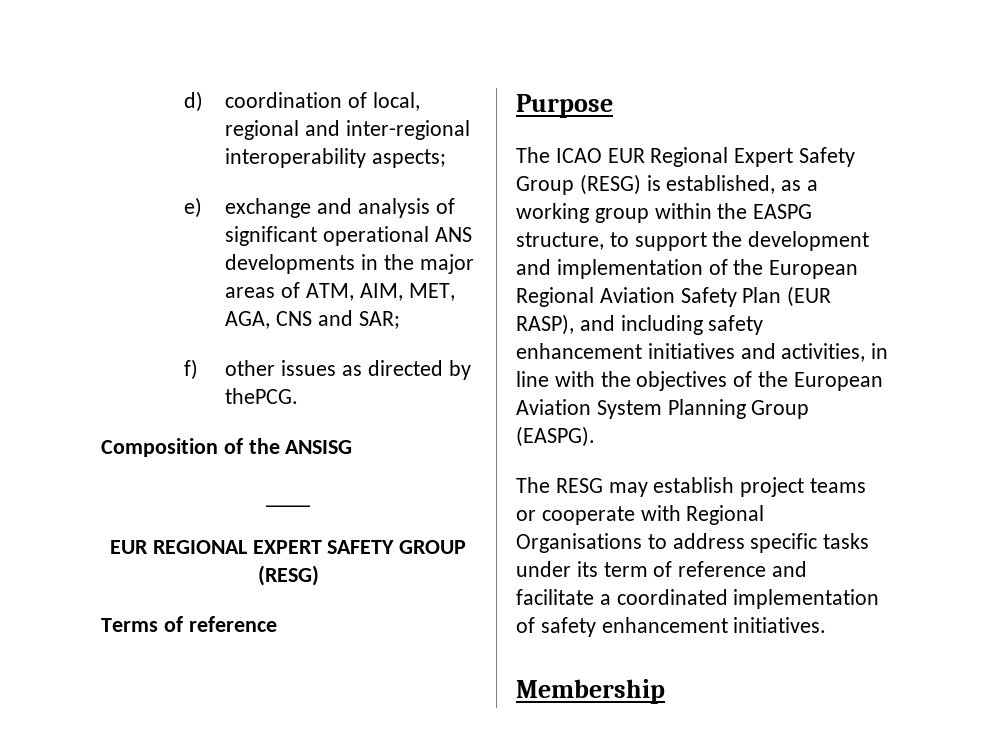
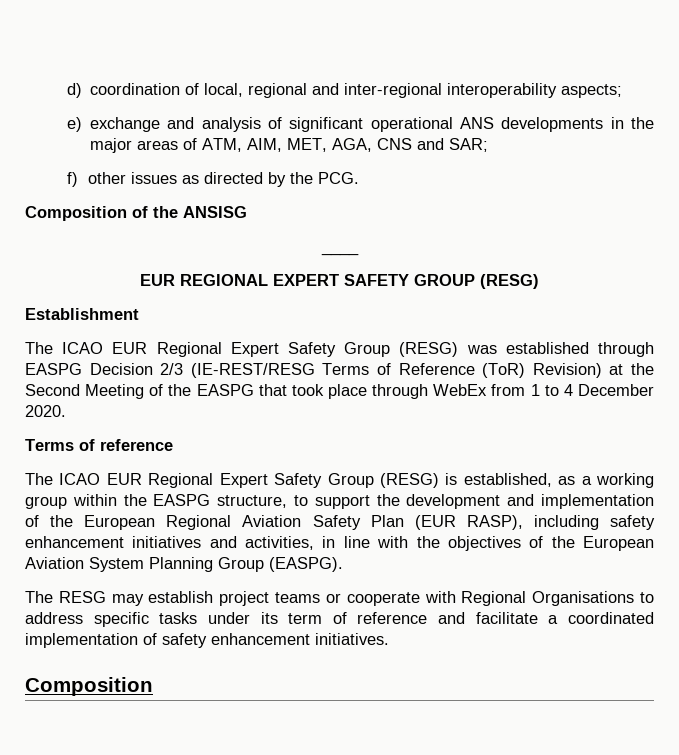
[225,388,299,404] thePCG. -> [289,172,359,184] the PCG.
(319, 575) none -> [25,308,139,320] [25,342,654,357] [25,363,655,378] [25,384,654,399] [25,405,66,417] // Establishment // The ICAO EUR Regional Expert Safety Group (RESG) was established through EASPG Decision 2/3 (IE-REST/RESG Terms of Reference (ToR) Revision) at the Second Meeting of the EASPG that took place through WebEx from 1 to 4 December 2020.
[516,94,613,118] // Purpose -> (173, 445) none
[579,315,615,331] and -> (523, 522) none
[516,679,665,704] Membership -> [25,677,153,696] Composition

